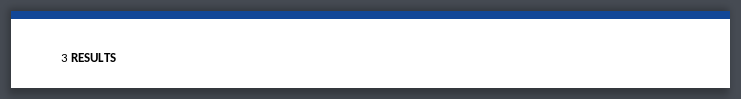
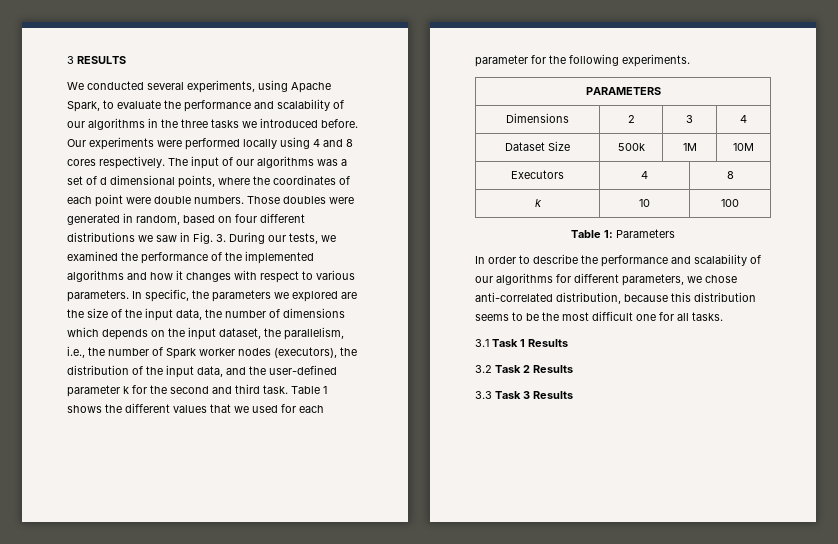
(117, 57) none -> [67,80,331,93] [67,99,344,112] [67,118,358,130] [67,137,353,150] [67,156,347,169] [67,175,350,188] [67,194,354,207] [67,213,305,225] [67,232,336,244] [67,251,314,264] [67,270,355,283] [67,289,357,302] [67,308,345,321] [67,327,344,340] [67,346,357,359] [67,365,337,378] [67,384,327,397] [67,403,324,413] [475,54,690,67] [585,87,661,95] [506,113,569,123] [627,115,635,123] [686,115,693,123] [740,115,747,123] [505,141,570,151] [617,143,645,151] [682,143,697,151] [733,143,754,151] [511,170,564,179] [641,171,648,179] [726,171,734,179] [534,199,542,207] [639,199,650,207] [721,199,739,207] [571,229,675,238] [475,254,761,267] [475,273,737,286] [475,292,756,304] [475,311,723,321] [475,339,568,347] [475,365,573,373] [475,391,573,399] // We conducted several experiments, using Apache Spark, to evaluate the performance and scalability of our algorithms in the three tasks we introduced before. Our experiments were performed locally using 4 and 8 cores respectively. The input of our algorithms was a set of d dimensional points, where the coordinates of each point were double numbers. Those doubles were generated in random, based on four different distributions we saw in Fig. 3. During our tests, we examined the performance of the implemented algorithms and how it changes with respect to various parameters. In specific, the parameters we explored are the size of the input data, the number of dimensions which depends on the input dataset, the parallelism, i.e., the number of Spark worker nodes (executors), the distribution of the input data, and the user-defined parameter k for the second and third task. Table 1 shows the different values that we used for each parameter for the following experiments. // PARAMETERS // Dimensions | 2 | 3 | 4 // Dataset Size | 500k | 1M | 10M // Executors | 4 | 8 // k | 10 | 100 // Table 1: Parameters // In order to describe the performance and scalability of our algorithms for different parameters, we chose anti-correlated distribution, because this distribution seems to be the most difficult one for all tasks. // 3.1 Task 1 Results // 3.2 Task 2 Results // 3.3 Task 3 Results

